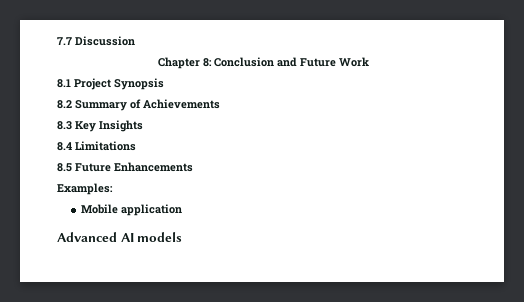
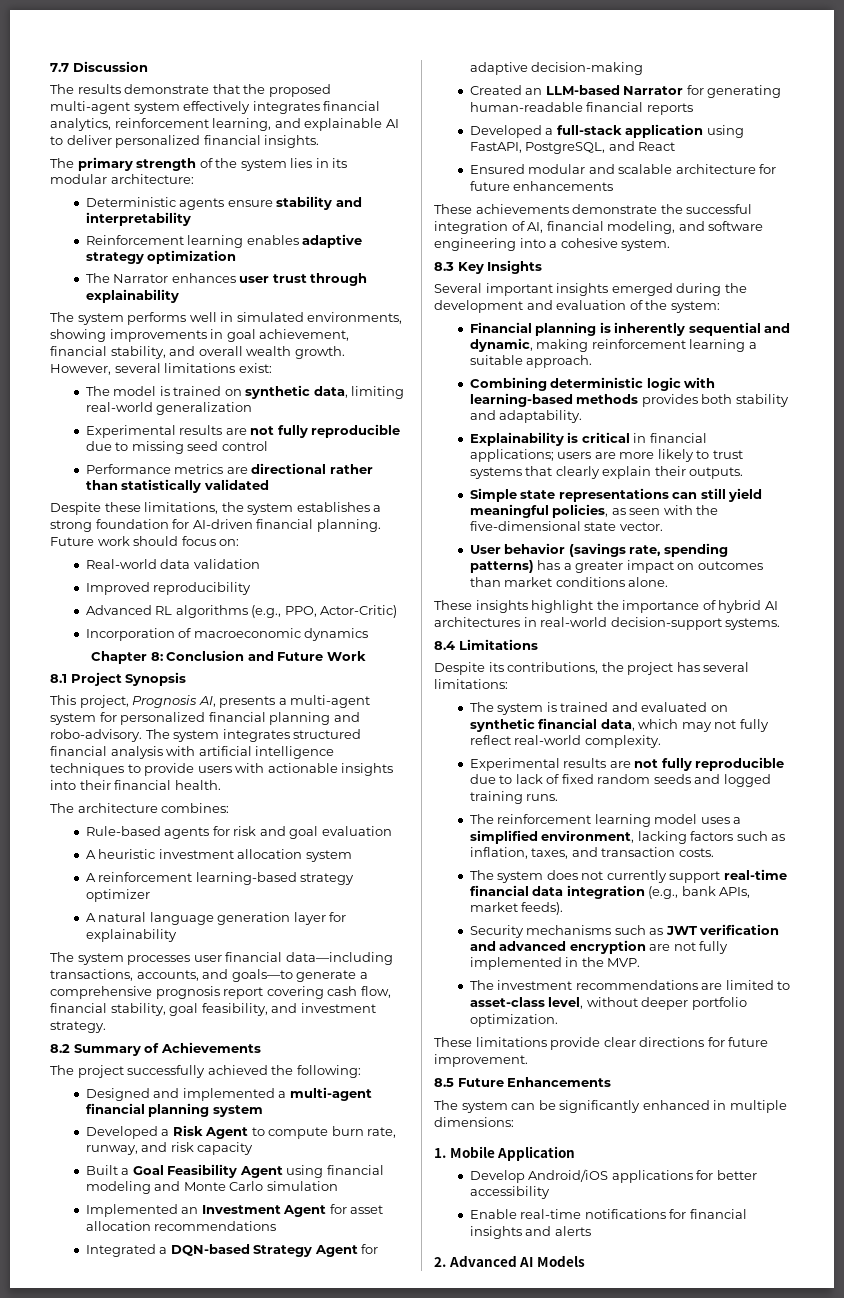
(135, 41) none -> [50,84,331,97] [50,101,381,114] [50,118,399,131] [50,135,320,148] [50,157,348,171] [50,174,194,184] [85,196,362,210] [85,212,191,226] [85,234,363,248] [85,250,237,264] [85,273,368,286] [85,289,179,303] [50,312,403,325] [50,329,350,342] [50,346,345,359] [50,363,272,375] [85,385,405,399] [85,402,253,415] [85,424,401,438] [85,441,268,454] [85,463,373,474] [85,479,269,493] [50,502,382,515] [50,519,381,532] [50,536,240,546] [85,559,260,569] [85,582,252,595] [85,605,398,618] [85,628,369,641] // The results demonstrate that the proposed multi-agent system effectively integrates financial analytics, reinforcement learning, and explainable AI to deliver personalized financial insights. // The primary strength of the system lies in its modular architecture: // Deterministic agents ensure stability and interpretability // Reinforcement learning enables adaptive strategy optimization // The Narrator enhances user trust through explainability // The system performs well in simulated environments, showing improvements in goal achievement, financial stability, and overall wealth growth. However, several limitations exist: // The model is trained on synthetic data, limiting real-world generalization // Experimental results are not fully reproducible due to missing seed control // Performance metrics are directional rather than statistically validated // Despite these limitations, the system establishes a strong foundation for AI-driven financial planning. Future work should focus on: // Real-world data validation // Improved reproducibility // Advanced RL algorithms (e.g., PPO, Actor-Critic) // Incorporation of macroeconomic dynamics
[57,99,220,111] [57,120,143,132] [57,141,136,151] [57,162,193,172] [57,183,113,195] [81,204,183,216] 8.2 Summary of Achievements // 8.3 Key Insights // 8.4 Limitations // 8.5 Future Enhancements // Examples: // Mobile application // -> [50,695,371,708] [50,712,360,725] [50,729,362,742] [50,746,335,759] [50,763,394,776] [50,780,221,790] [50,803,230,813] [85,826,392,839] [85,849,352,862] [85,872,355,885] [85,889,150,902] [85,912,347,925] [85,929,177,942] [50,952,393,965] [50,969,368,982] [50,986,391,999] [50,1003,376,1016] [50,1021,106,1033] [50,1042,261,1056] [50,1065,361,1078] [85,1087,372,1101] [85,1103,263,1117] [85,1125,397,1139] [85,1142,254,1155] [85,1164,384,1178] [85,1181,338,1194] [85,1204,384,1217] [85,1221,277,1231] [85,1244,379,1257] [469,62,644,75] [469,85,782,98] [469,102,693,115] [469,124,744,138] [469,141,676,154] [469,164,777,174] [469,181,614,191] [434,204,753,214] [434,221,764,234] [434,238,671,251] [434,260,543,274] [434,283,747,296] [434,300,720,313] [469,322,791,336] [469,338,757,352] [469,355,593,368] [469,377,716,391] [469,393,789,407] [469,410,583,423] [469,432,707,446] [469,449,743,462] [469,466,744,479] [469,488,763,502] [469,504,719,518] [469,521,663,531] [469,543,728,557] [469,560,763,573] [469,577,669,587] [434,600,778,613] [434,617,781,630] [434,639,538,650] [434,662,750,675] [434,679,508,689] [469,702,728,715] [469,718,769,732] [469,735,661,748] [469,757,785,771] [469,774,771,787] [469,791,559,804] [469,814,742,827] [469,830,786,844] [469,847,714,859] [469,869,787,883] [469,885,751,899] [469,902,564,915] [469,924,780,938] [469,940,729,954] [469,957,641,970] [469,980,791,990] [469,997,747,1010] [469,1014,558,1027] [434,1037,769,1050] [434,1054,528,1067] [434,1077,612,1087] [434,1100,787,1113] [434,1117,514,1127] [434,1146,576,1161] [469,1169,757,1183] [469,1186,550,1199] [469,1209,747,1219] [469,1226,591,1239] [434,1257,446,1267] This project, Prognosis AI, presents a multi-agent system for personalized financial planning and robo-advisory. The system integrates structured financial analysis with artificial intelligence techniques to provide users with actionable insights into their financial health. // The architecture combines: // Rule-based agents for risk and goal evaluation // A heuristic investment allocation system // A reinforcement learning-based strategy optimizer // A natural language generation layer for explainability // The system processes user financial data—including transactions, accounts, and goals—to generate a comprehensive prognosis report covering cash flow, financial stability, goal feasibility, and investment strategy. // 8.2 Summary of Achievements // The project successfully achieved the following: // Designed and implemented a multi-agent financial planning system // Developed a Risk Agent to compute burn rate, runway, and risk capacity // Built a Goal Feasibility Agent using financial modeling and Monte Carlo simulation // Implemented an Investment Agent for asset allocation recommendations // Integrated a DQN-based Strategy Agent for adaptive decision-making // Created an LLM-based Narrator for generating human-readable financial reports // Developed a full-stack application using FastAPI, PostgreSQL, and React // Ensured modular and scalable architecture for future enhancements // These achievements demonstrate the successful integration of AI, financial modeling, and software engineering into a cohesive system. // 8.3 Key Insights // Several important insights emerged during the development and evaluation of the system: // Financial planning is inherently sequential and dynamic, making reinforcement learning a suitable approach. // Combining deterministic logic with learning-based methods provides both stability and adaptability. // Explainability is critical in financial applications; users are more likely to trust systems that clearly explain their outputs. // Simple state representations can still yield meaningful policies, as seen with the five-dimensional state vector. // User behavior (savings rate, spending patterns) has a greater impact on outcomes than market conditions alone. // These insights highlight the importance of hybrid AI architectures in real-world decision-support systems. // 8.4 Limitations // Despite its contributions, the project has several limitations: // The system is trained and evaluated on synthetic financial data, which may not fully reflect real-world complexity. // Experimental results are not fully reproducible due to lack of fixed random seeds and logged training runs. // The reinforcement learning model uses a simplified environment, lacking factors such as inflation, taxes, and transaction costs. // The system does not currently support real-time financial data integration (e.g., bank APIs, market feeds). // Security mechanisms such as JWT verification and advanced encryption are not fully implemented in the MVP. // The investment recommendations are limited to asset-class level, without deeper portfolio optimization. // These limitations provide clear directions for future improvement. // 8.5 Future Enhancements // The system can be significantly enhanced in multiple dimensions: // 1. Mobile Application // Develop Android/iOS applications for better accessibility // Enable real-time notifications for financial insights and alerts // 2.
[137,232,183,242] models -> [536,1255,585,1267] Models

